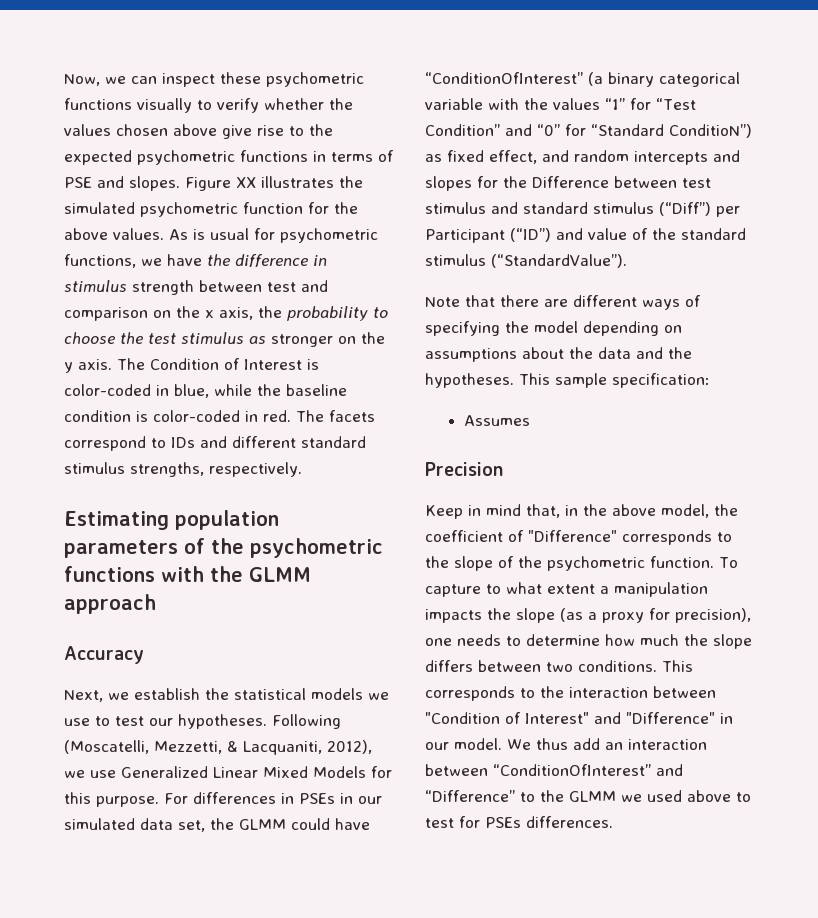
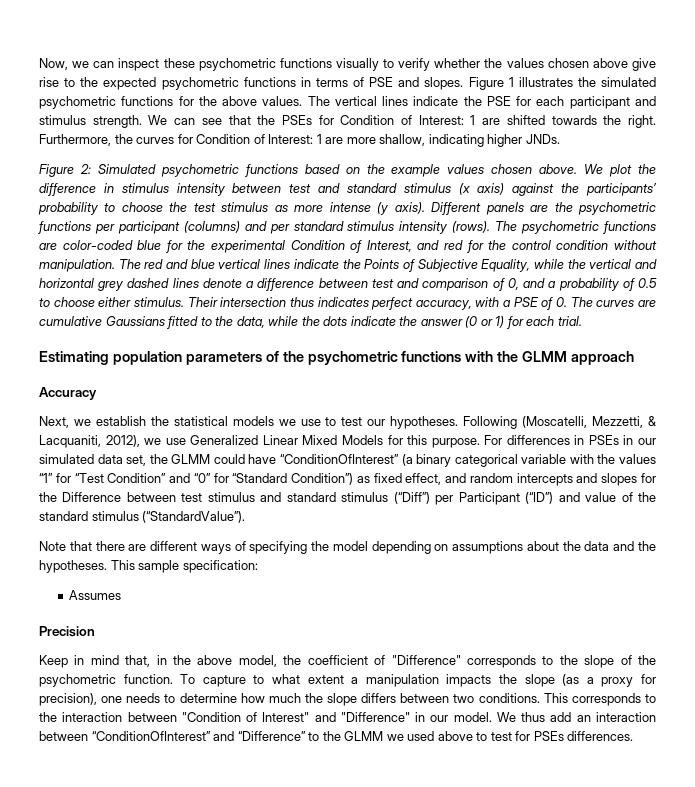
[236,177,256,188] XX -> [508,77,514,87] 1
[243,202,303,214] function -> [121,96,174,106] functions
[169,228,378,243] [64,254,202,268] As is usual for psychometric functions, we have -> [307,96,656,109] [39,115,656,128] [39,134,560,147] [39,164,633,177] The vertical lines indicate the PSE for each participant and stimulus strength. We can see that the PSEs for Condition of Interest: 1 are shifted towards the right. Furthermore, the curves for Condition of Interest: 1 are more shallow, indicating higher JNDs. // Figure 2: Simulated psychometric functions based on the example values chosen above. We plot
[132,280,328,295] [64,306,282,321] strength between test and comparison on the x axis, the -> [176,183,657,196] intensity between test and standard stimulus (x axis) against the participants’
[271,332,385,347] [64,358,319,373] [64,384,347,398] [64,410,375,422] [64,436,366,451] [64,462,302,477] stronger on the y axis. The Condition of Interest is color-coded in blue, while the baseline condition is color-coded in red. The facets correspond to IDs and different standard stimulus strengths, respectively. -> [294,202,657,215] [38,221,656,234] [39,240,658,253] [39,259,657,272] [39,278,658,291] [39,297,656,310] [39,316,582,329] more intense (y axis). Different panels are the psychometric functions per participant (columns) and per standard stimulus intensity (rows). The psychometric functions are color-coded blue for the experimental Condition of Interest, and red for the control condition without manipulation. The red and blue vertical lines indicate the Points of Subjective Equality, while the vertical and horizontal grey dashed lines denote a difference between test and comparison of 0, and a probability of 0.5 to choose either stimulus. Their intersection thus indicates perfect accuracy, with a PSE of 0. The curves are cumulative Gaussians fitted to the data, while the dots indicate the answer (0 or 1) for each trial.
[669,124,752,138] ConditioN”) -> [291,473,354,485] Condition”)

